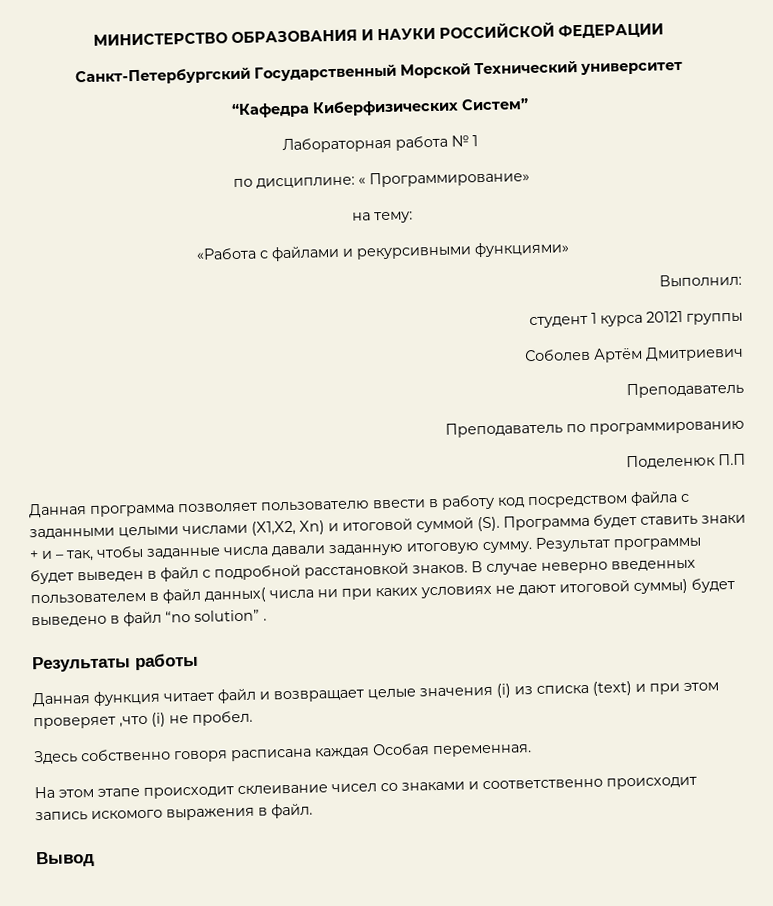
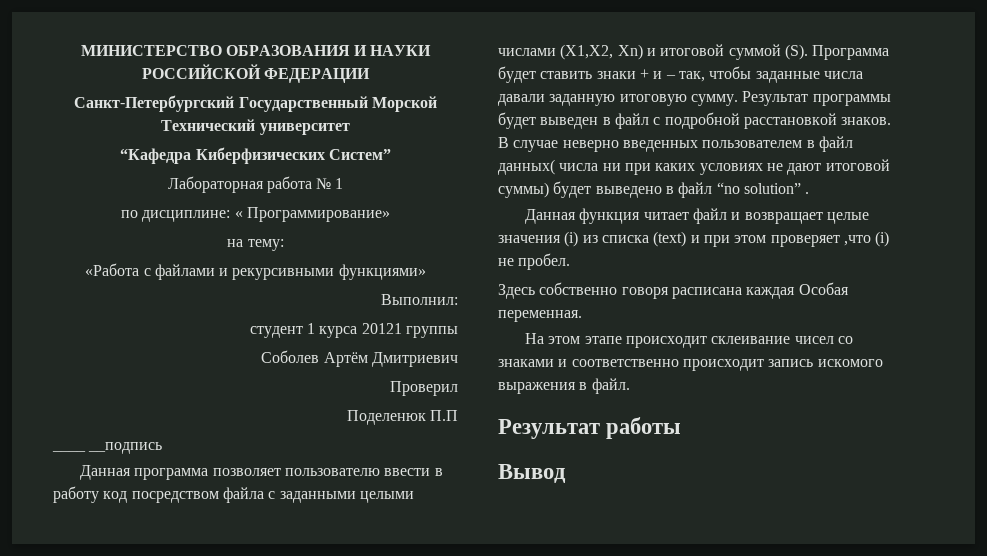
[626,381,744,399] [445,420,745,438] Преподаватель // Преподаватель по программированию -> [390,381,458,396] Проверил
(746, 459) none -> [52,442,163,454] // ____ __подпись
[32,652,199,673] // Результаты работы -> (810, 193) none
(313, 811) none -> [498,417,682,439] // Результат работы

